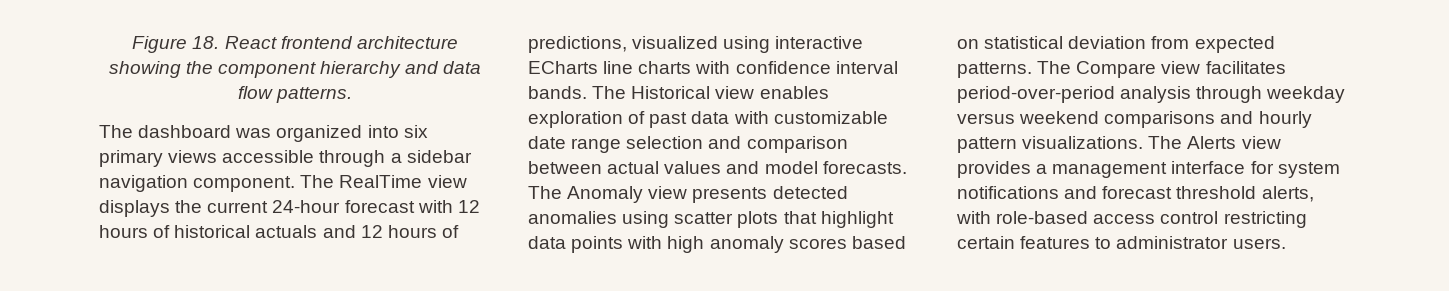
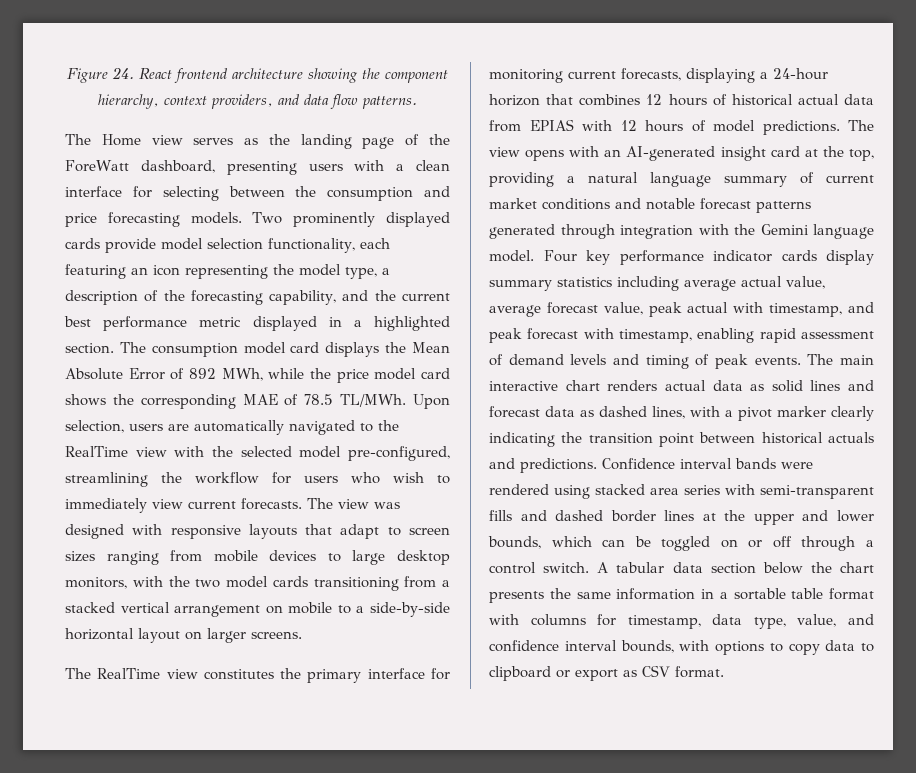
[192,36,220,49] 18. -> [112,67,134,79] 24.
[320,61,402,78] hierarchy -> [98,94,273,109] hierarchy, context providers,
[138,125,428,142] [99,150,472,167] [99,175,467,192] [99,200,480,217] [99,225,459,238] [528,36,864,53] [528,61,898,74] [528,86,829,99] [528,111,888,128] [528,136,848,153] [528,161,907,174] [528,186,848,203] [528,211,894,228] [528,236,906,253] [957,36,1275,53] [957,61,1286,78] [957,86,1346,103] [957,111,1312,128] [957,136,1281,153] [957,161,1340,178] [957,186,1314,202] [956,211,1307,228] [957,236,1286,249] dashboard was organized into six primary views accessible through a sidebar navigation component. The RealTime view displays the current 24-hour forecast with 12 hours of historical actuals and 12 hours of predictions, visualized using interactive ECharts line charts with confidence interval bands. The Historical view enables exploration of past data with customizable date range selection and comparison between actual values and model forecasts. The Anomaly view presents detected anomalies using scatter plots that highlight data points with high anomaly scores based on statistical deviation from expected patterns. The Compare view facilitates period-over-period analysis through weekday versus weekend comparisons and hourly pattern visualizations. The Alerts view provides a management interface for system notifications and forecast threshold alerts, with role-based access control restricting certain features to administrator users. -> [101,134,450,149] [65,160,450,175] [65,186,450,201] [65,212,450,227] [65,238,390,253] [65,264,390,279] [65,290,450,305] [64,316,451,331] [65,342,450,357] [65,368,451,383] [65,394,450,409] [65,420,399,435] [65,446,450,461] [65,472,450,487] [65,498,400,513] [65,524,450,539] [65,550,450,565] [65,576,450,591] [65,602,450,617] [65,628,302,643] [65,668,450,683] [489,68,828,83] [489,94,874,106] [489,119,874,135] [489,146,874,161] [489,172,874,187] [489,198,811,213] [489,224,874,239] [489,250,874,265] [489,276,825,291] [489,302,874,317] [489,328,874,343] [489,354,874,369] [489,380,874,392] [489,406,874,421] [489,432,874,447] [489,458,813,473] [489,484,874,499] [489,510,874,525] [488,536,874,551] [489,562,874,574] [489,588,874,603] [489,614,874,629] [489,640,874,655] [489,665,724,681] Home view serves as the landing page of the ForeWatt dashboard, presenting users with a clean interface for selecting between the consumption and price forecasting models. Two prominently displayed cards provide model selection functionality, each featuring an icon representing the model type, a description of the forecasting capability, and the current best performance metric displayed in a highlighted section. The consumption model card displays the Mean Absolute Error of 892 MWh, while the price model card shows the corresponding MAE of 78.5 TL/MWh. Upon selection, users are automatically navigated to the RealTime view with the selected model pre-configured, streamlining the workflow for users who wish to immediately view current forecasts. The view was designed with responsive layouts that adapt to screen sizes ranging from mobile devices to large desktop monitors, with the two model cards transitioning from a stacked vertical arrangement on mobile to a side-by-side horizontal layout on larger screens. // The RealTime view constitutes the primary interface for monitoring current forecasts, displaying a 24-hour horizon that combines 12 hours of historical actual data from EPIAS with 12 hours of model predictions. The view opens with an AI-generated insight card at the top, providing a natural language summary of current market conditions and notable forecast patterns generated through integration with the Gemini language model. Four key performance indicator cards display summary statistics including average actual value, average forecast value, peak actual with timestamp, and peak forecast with timestamp, enabling rapid assessment of demand levels and timing of peak events. The main interactive chart renders actual data as solid lines and forecast data as dashed lines, with a pivot marker clearly indicating the transition point between historical actuals and predictions. Confidence interval bands were rendered using stacked area series with semi-transparent fills and dashed border lines at the upper and lower bounds, which can be toggled on or off through a control switch. A tabular data section below the chart presents the same information in a sortable table format with columns for timestamp, data type, value, and confidence interval bounds, with options to copy data to clipboard or export as CSV format.

